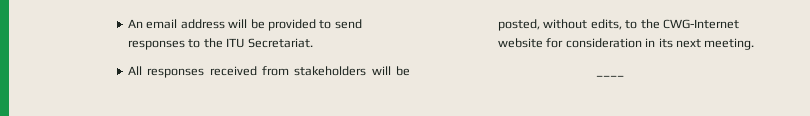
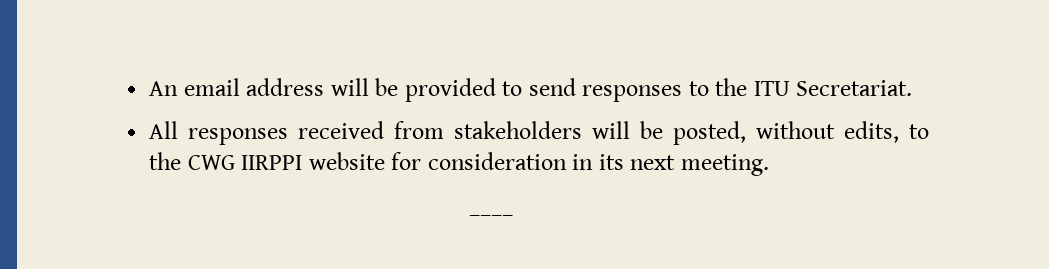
[662,19,739,29] CWG-Internet -> [187,155,303,170] CWG IIRPPI

